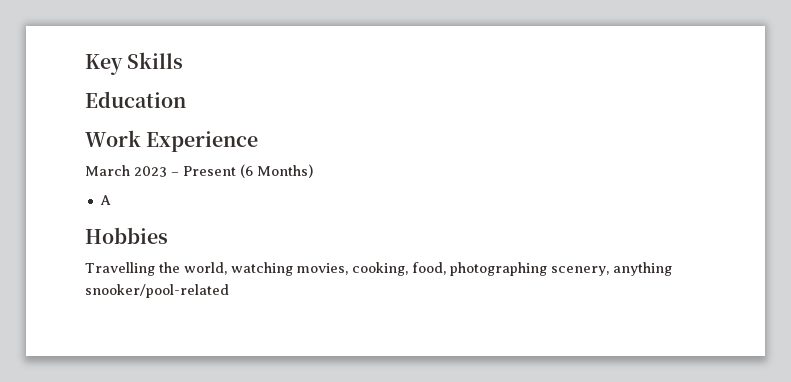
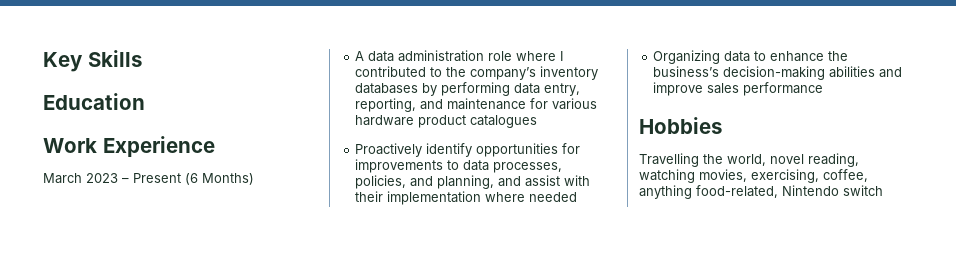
[85,227,168,244] [85,262,672,276] [85,284,229,298] // Hobbies // Travelling the world, watching movies, cooking, food, photographing scenery, anything snooker/pool-related -> [368,50,564,62] [355,66,599,80] [355,82,581,96] [355,98,598,112] [355,115,538,128] [355,143,581,157] [355,159,563,173] [355,175,591,189] [355,191,578,205] [653,50,849,64] [653,66,903,80] [653,82,824,96] [639,117,722,134] [639,153,859,167] [639,169,868,183] [639,185,883,199] data administration role where I contributed to the company’s inventory databases by performing data entry, reporting, and maintenance for various hardware product catalogues // Proactively identify opportunities for improvements to data processes, policies, and planning, and assist with their implementation where needed // Organizing data to enhance the business’s decision-making abilities and improve sales performance // Hobbies // Travelling the world, novel reading, watching movies, exercising, coffee, anything food-related, Nintendo switch

